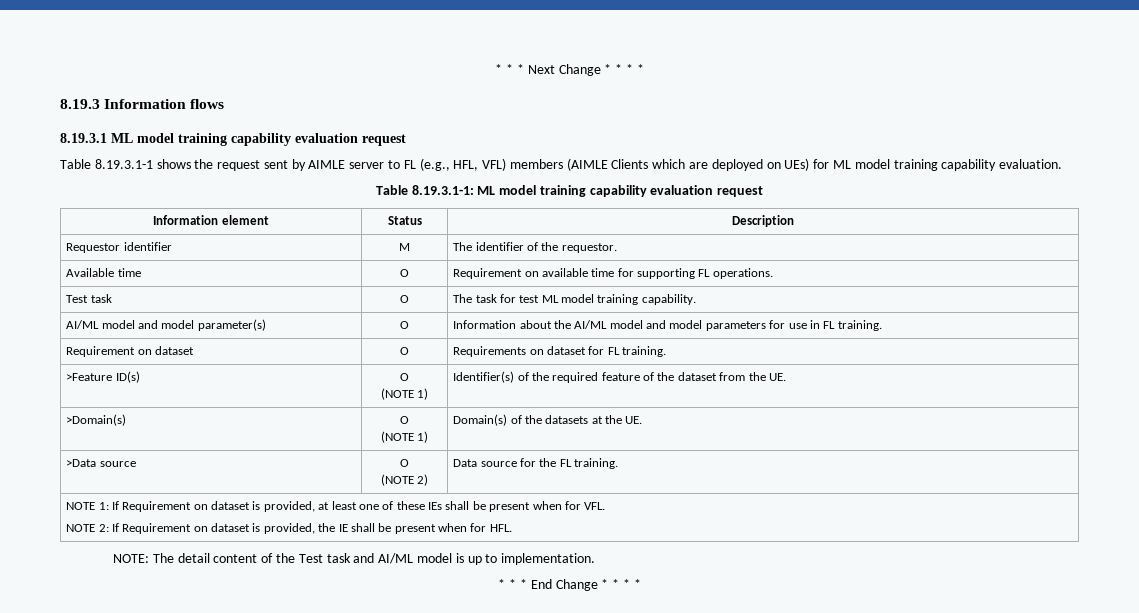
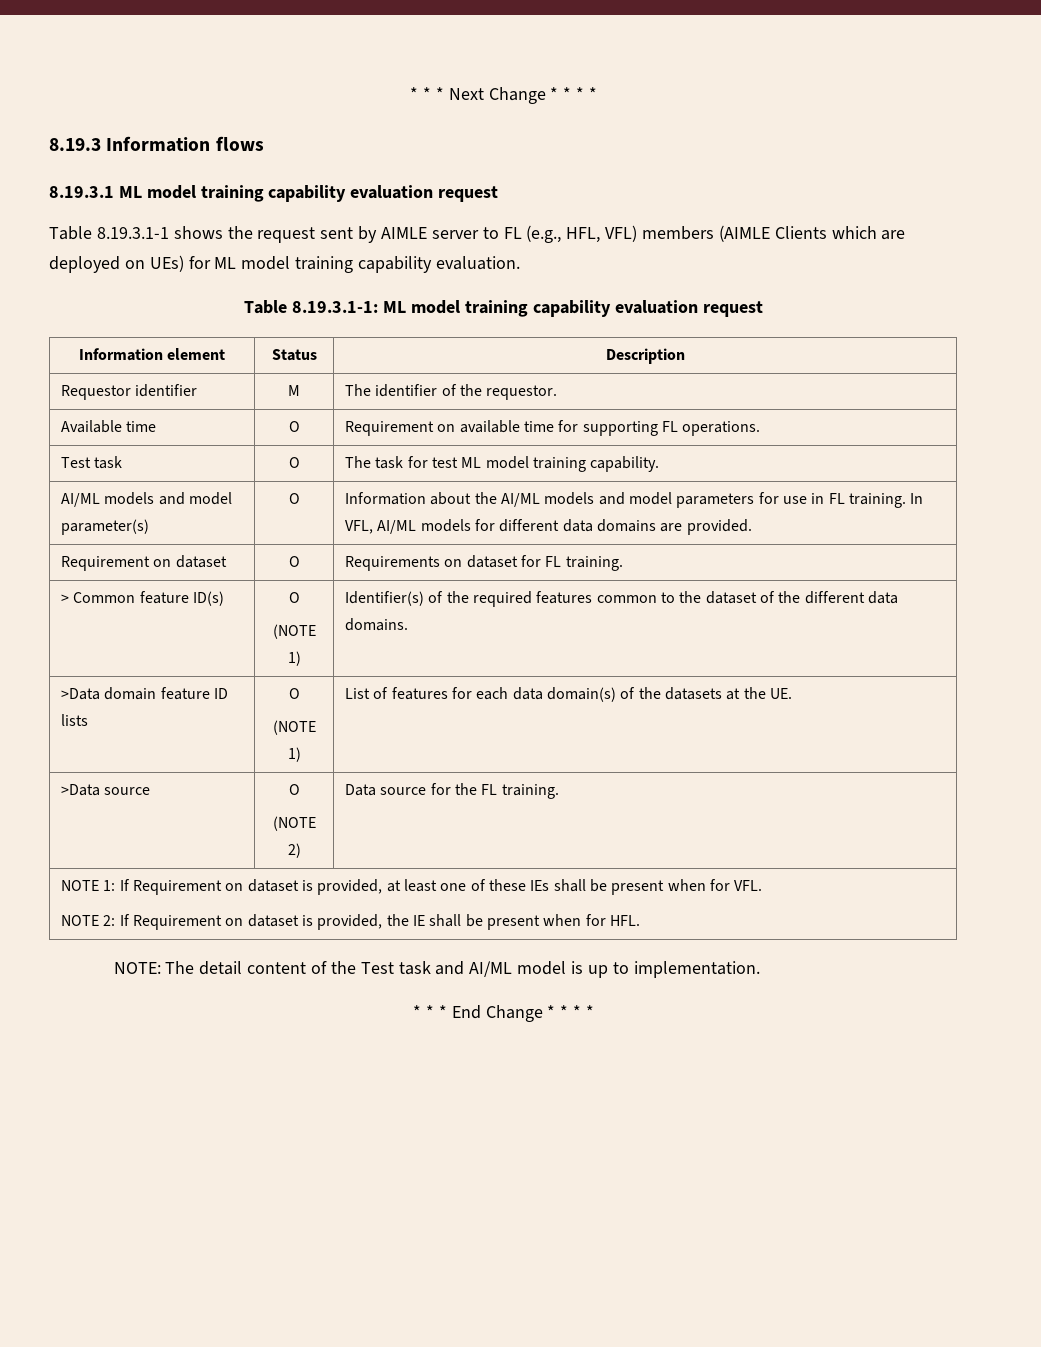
[101,320,135,329] model -> [104,492,155,505] models
[609,320,643,329] model -> [544,492,595,505] models
(882, 325) none -> [910,493,924,504] [345,519,752,535] In VFL, AI/ML models for different data domains are provided.
[66,373,113,381] >Feature -> [61,591,189,604] > Common feature
[601,372,786,381] [66,414,127,426] [400,416,409,424] [380,431,429,443] [453,414,508,426] feature of the dataset from the UE. // >Domain(s) | O // (NOTE 1) | Domain(s) -> [536,591,898,604] [345,618,409,631] [61,687,229,700] [61,714,89,726] [288,688,300,699] [272,720,316,735] [287,747,301,762] [345,687,616,702] features common to the dataset of the different data domains. // >Data domain feature ID lists | O // (NOTE 1) | List of features for each data domain(s)

